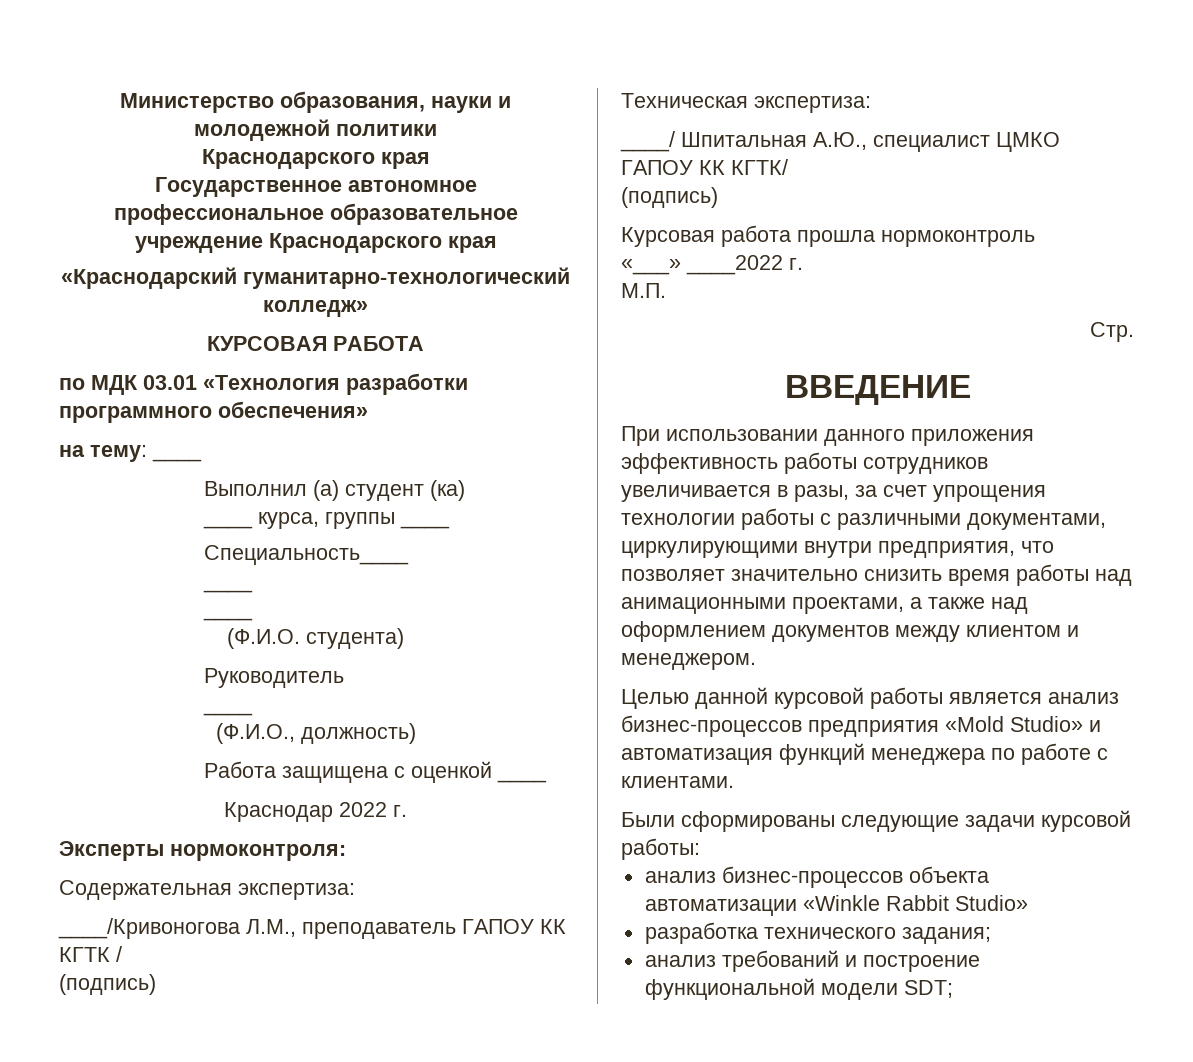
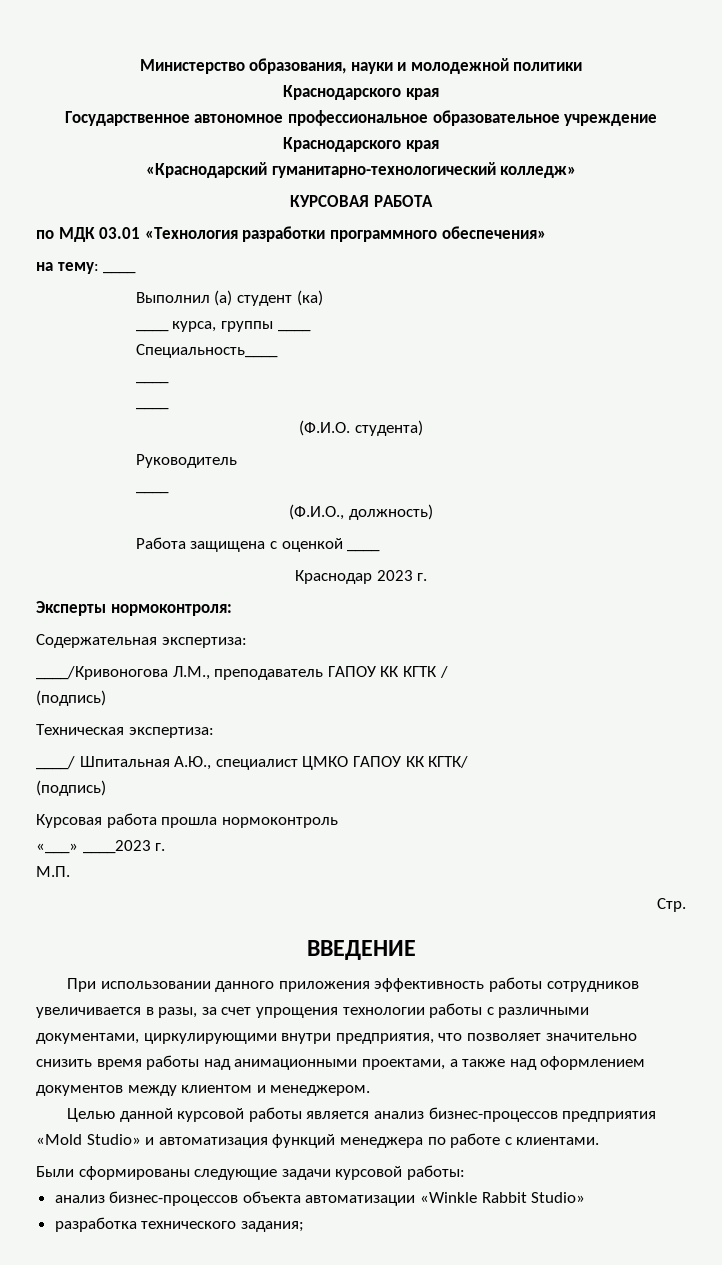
[339,802,387,817] 2022 -> [376,570,413,581] 2023
[686,255,783,275] ____2022 -> [82,840,151,854] ____2023
[644,950,980,972] [644,978,953,1000] // анализ требований и построение функциональной модели SDT; -> (304, 1226) none

